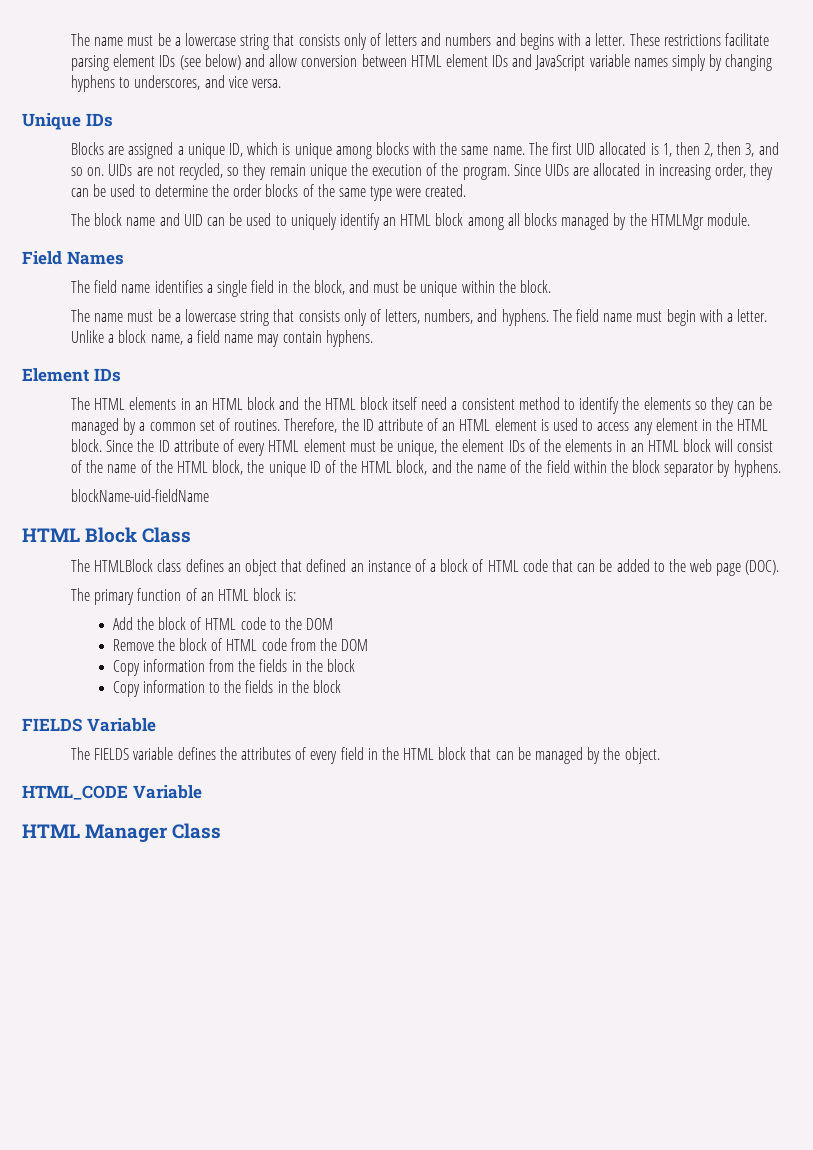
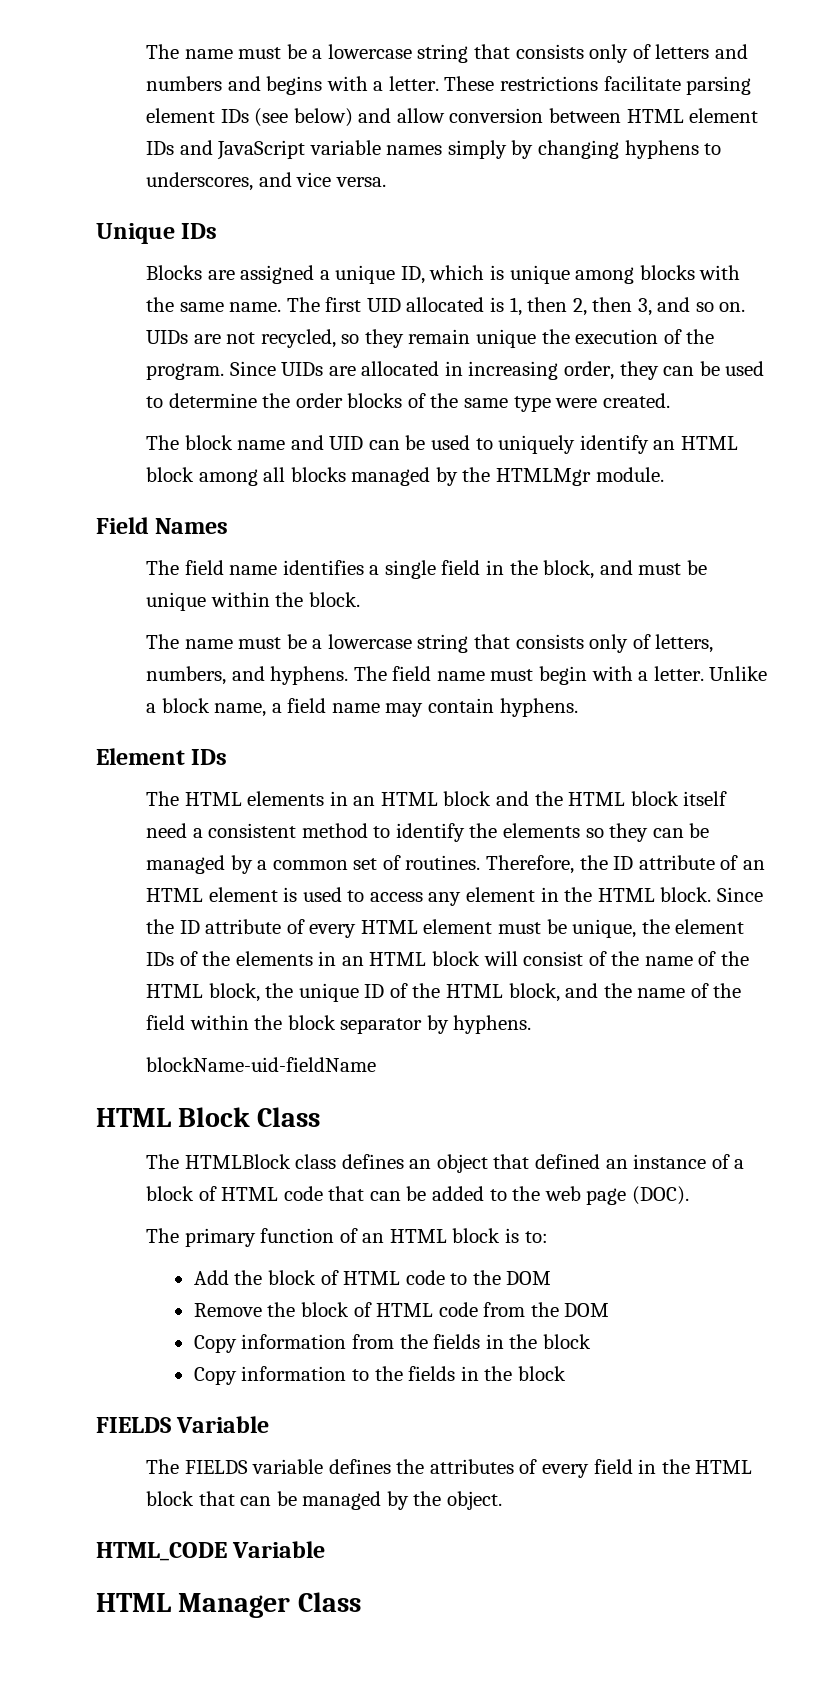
[285,589,297,601] is: -> [505,1228,548,1243] is to:

